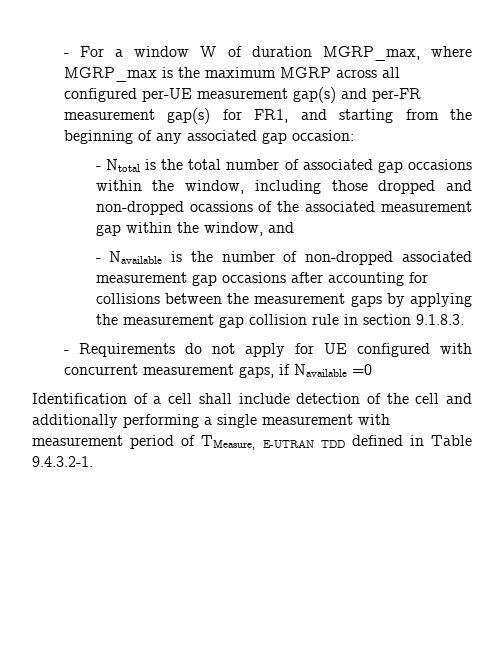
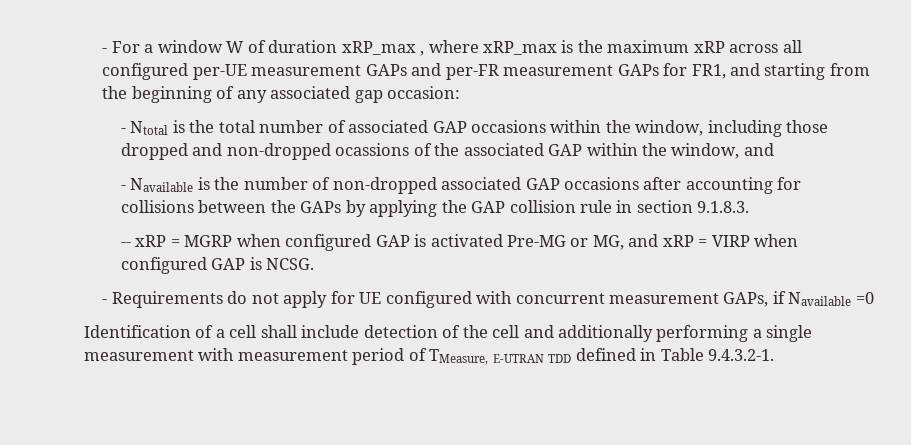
[322,46,473,61] [63,67,157,82] MGRP_max, where MGRP_max -> [341,40,557,56] xRP_max , where xRP_max
[279,67,331,78] MGRP -> [693,41,725,53] xRP
[292,87,336,103] gap(s) -> [365,64,407,76] GAPs
[167,108,211,124] gap(s) -> [617,64,659,76] GAPs
[377,161,403,173] gap -> [432,121,467,133] GAP
[381,201,472,212] [95,224,121,236] measurement gap -> [548,144,583,156] GAP
[95,272,217,286] measurement gap -> [525,178,560,190] GAP
[254,293,382,307] measurement gaps -> [300,201,342,213] GAPs
[122,314,244,328] measurement gap -> [471,201,506,213] GAP
(464, 319) none -> [120,234,799,251] [120,257,315,274] // -- xRP = MGRP when configured GAP is activated Pre-MG or MG, and xRP = VIRP when configured GAP is NCSG.
[238,366,274,378] gaps, -> [723,292,769,307] GAPs,

